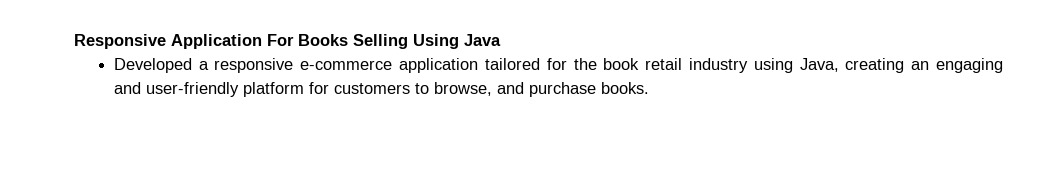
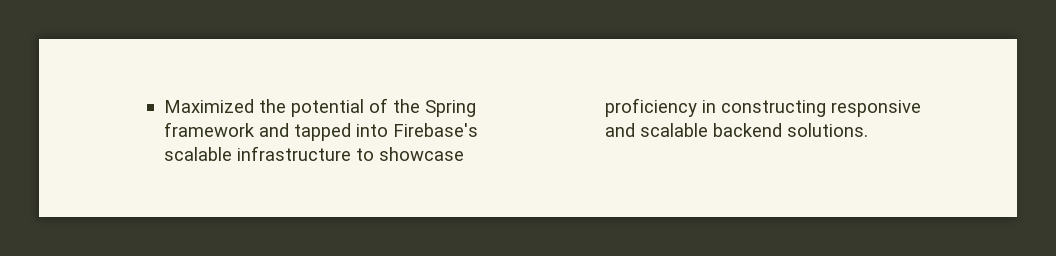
[74,34,501,49] [113,58,1004,73] [113,82,649,97] Responsive Application For Books Selling Using Java // Developed a responsive e-commerce application tailored for the book retail industry using Java, creating an engaging and user-friendly platform for customers to browse, and purchase books. -> [163,98,476,117] [163,122,478,141] [163,146,464,161] [604,98,921,117] [604,123,868,137] Maximized the potential of the Spring framework and tapped into Firebase's scalable infrastructure to showcase proficiency in constructing responsive and scalable backend solutions.

